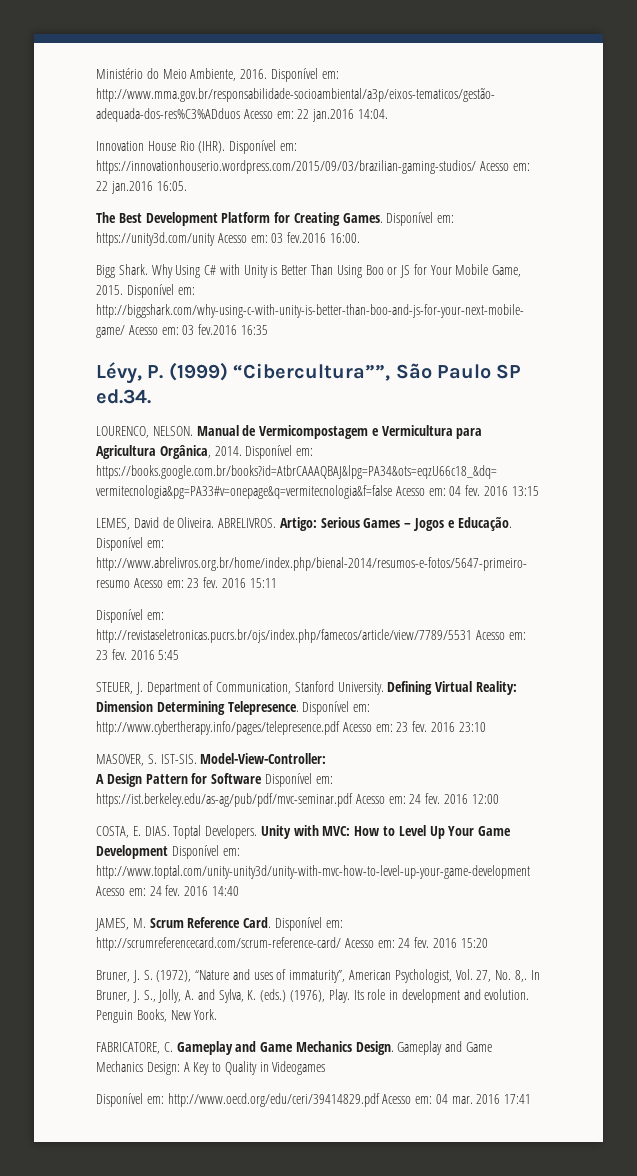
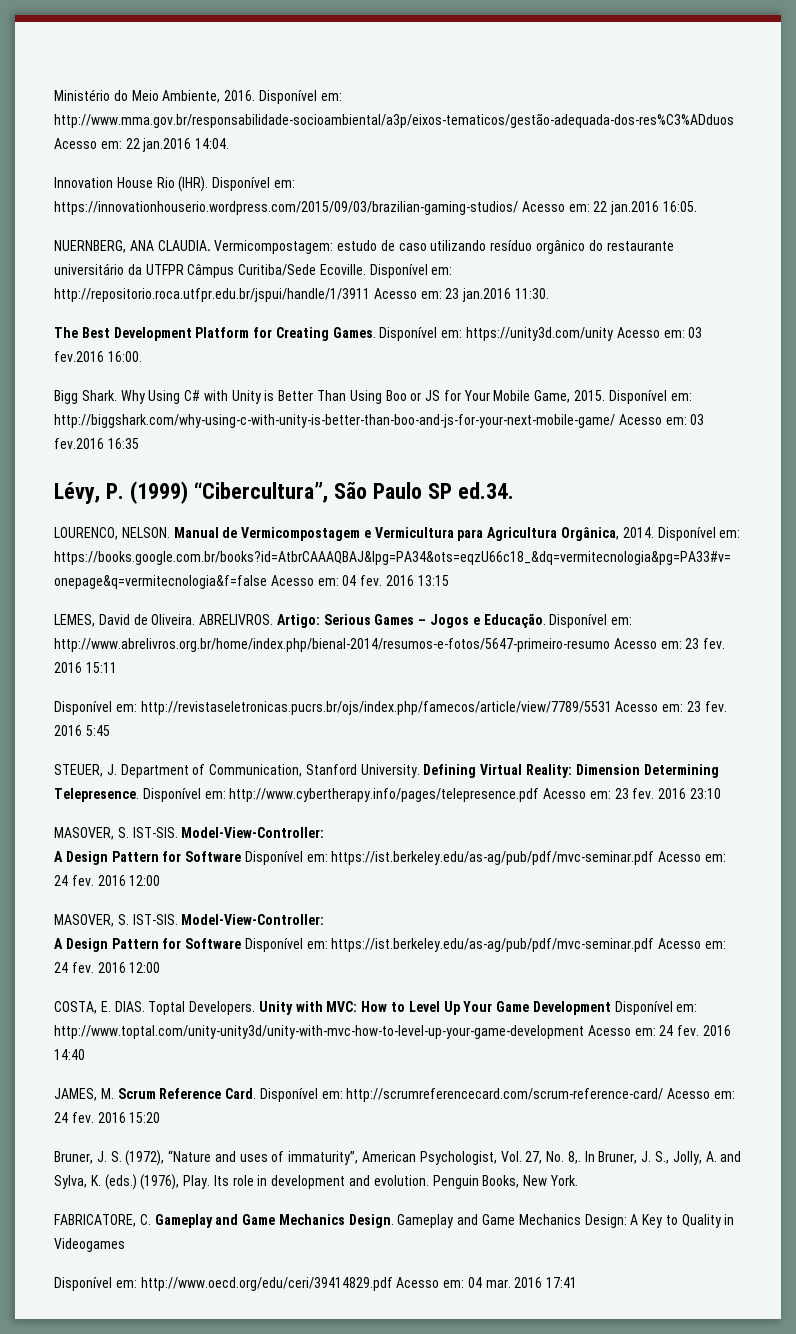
(187, 186) none -> [54,240,674,254] [54,263,453,278] [54,288,549,302] // NUERNBERG, ANA CLAUDIA. Vermicompostagem: estudo de caso utilizando resíduo orgânico do restaurante universitário da UTFPR Câmpus Curitiba/Sede Ecoville. Disponível em: http://repositorio.roca.utfpr.edu.br/jspui/handle/1/3911 Acesso em: 23 jan.2016 11:30.
[233,363,391,381] “Cibercultura””, -> [193,482,328,503] “Cibercultura”,
(499, 799) none -> [54,914,325,927] [54,938,727,952] [54,962,161,973] // MASOVER, S. IST-SIS. Model-View-Controller: // A Design Pattern for Software Disponível em: https://ist.berkeley.edu/as-ag/pub/pdf/mvc-seminar.pdf Acesso em: 24 fev. 2016 12:00

